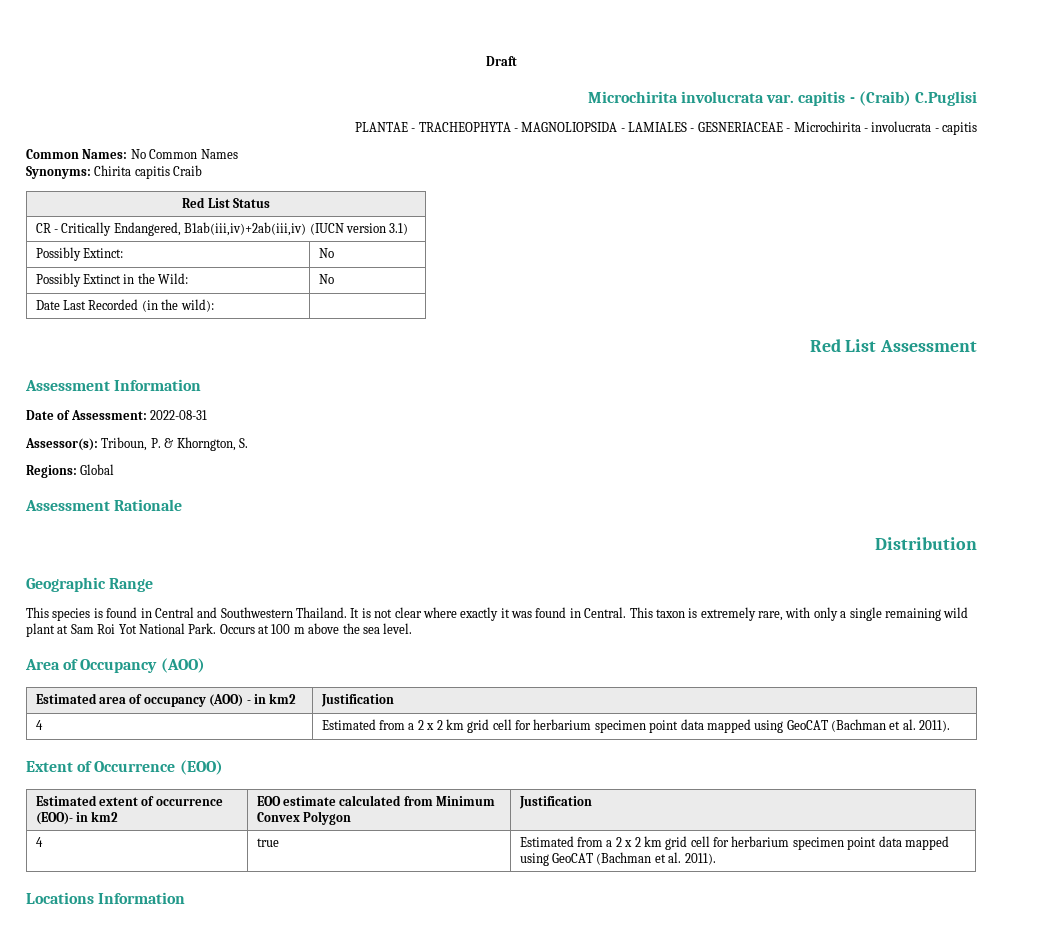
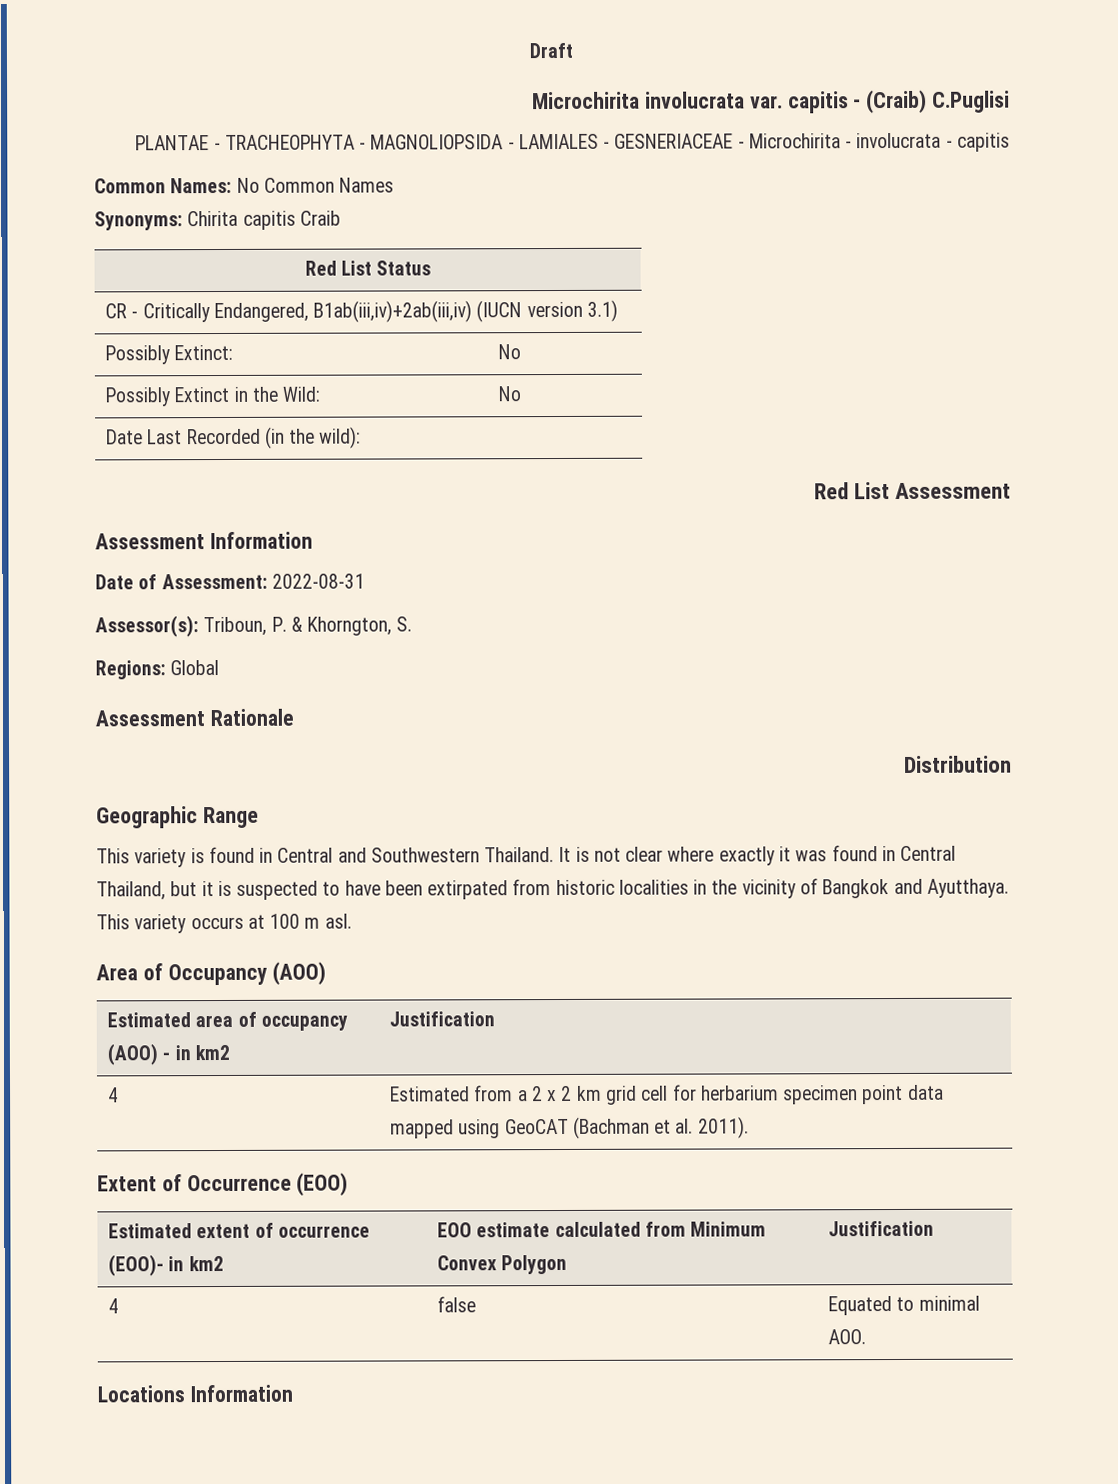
[52,608,91,621] species -> [134,848,187,868] variety
[584,607,969,621] [26,623,413,637] Central. This taxon is extremely rare, with only a single remaining wild plant at Sam Roi Yot National Park. Occurs at 100 m above the sea level. -> [900,845,957,861] [96,878,1009,901] [96,913,352,934] Central Thailand, but it is suspected to have been extirpated from historic localities in the vicinity of Bangkok and Ayutthaya. This variety occurs at 100 m asl.
[256,838,279,847] [519,836,949,850] [519,852,716,866] true | Estimated from a 2 x 2 km grid cell for herbarium specimen point data mapped using GeoCAT (Bachman et al. 2011). -> [437,1296,477,1313] [828,1295,980,1316] [828,1329,867,1345] false | Equated to minimal AOO.

